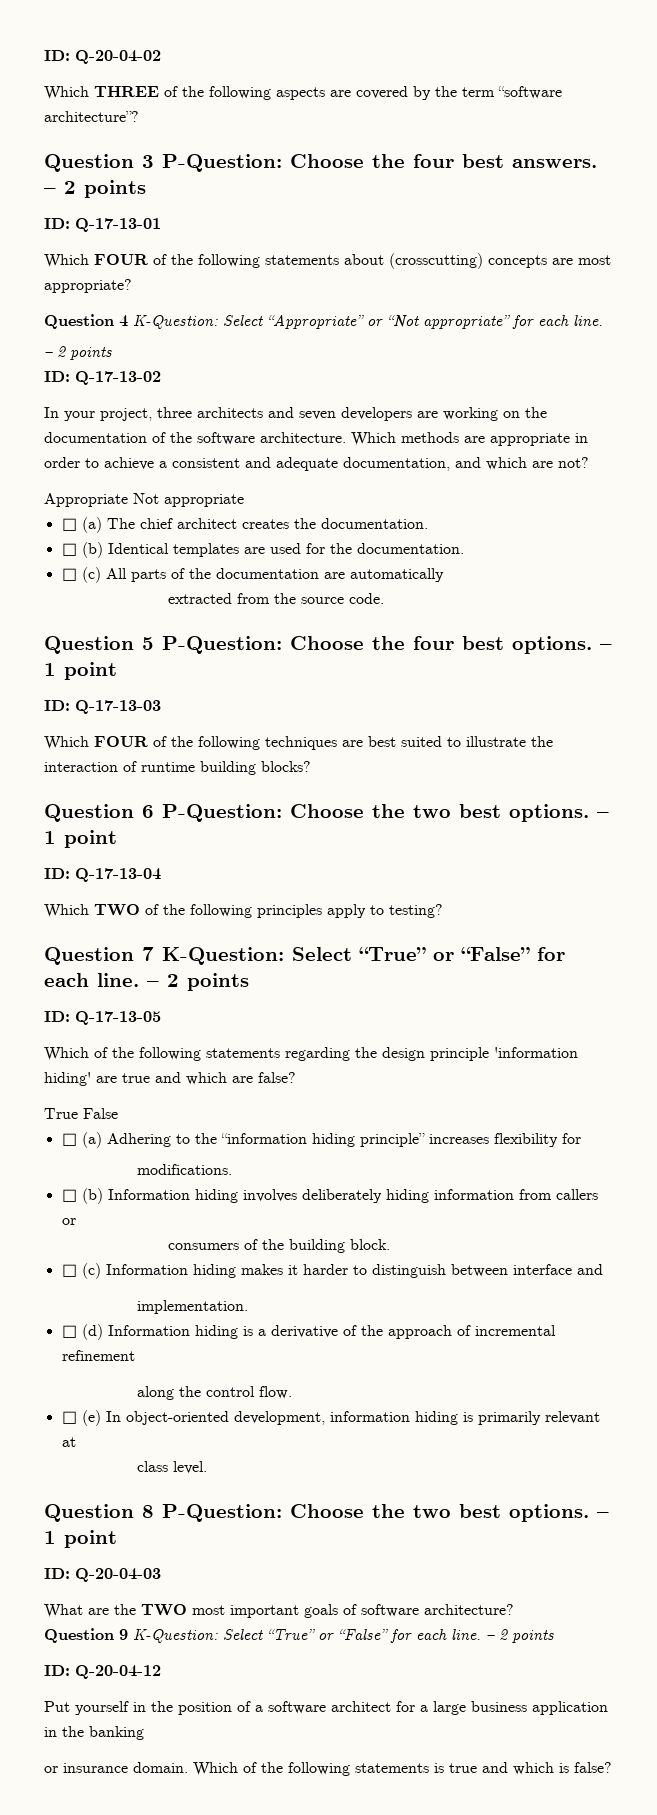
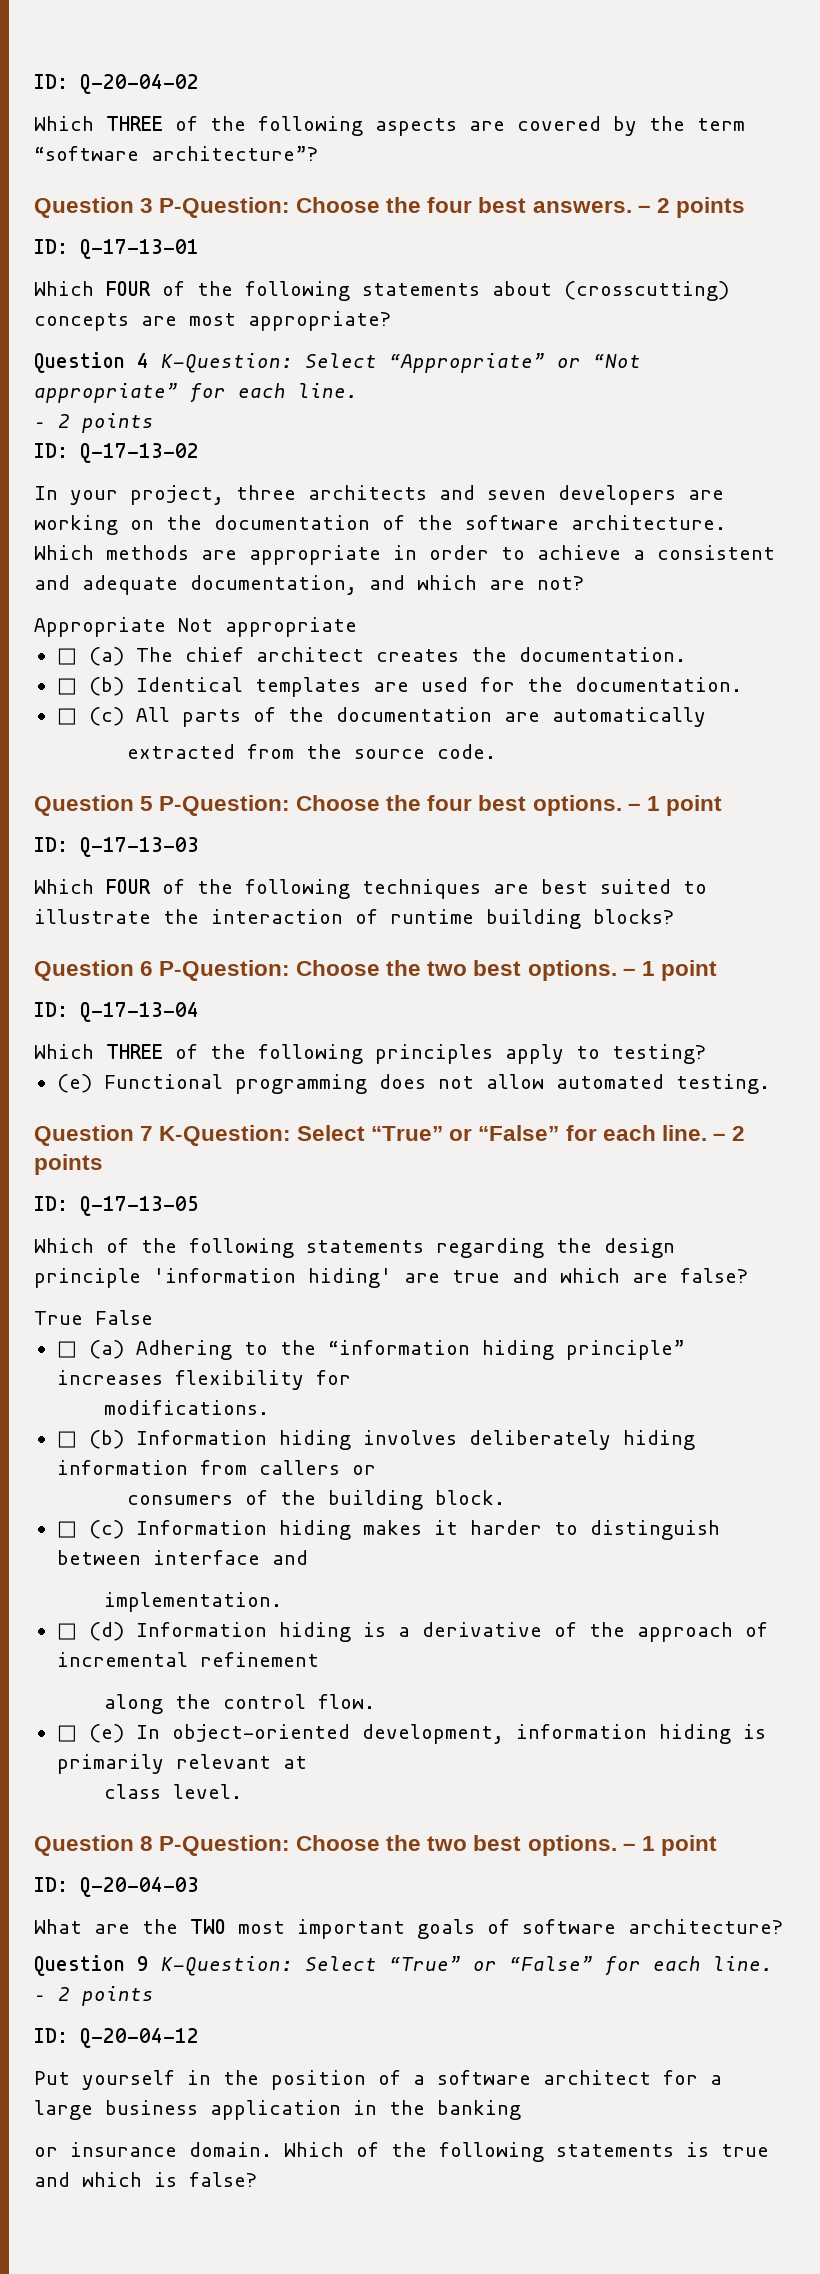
[94,904,140,916] TWO -> [106,1044,163,1059] THREE
(443, 911) none -> [56,1074,770,1094] // (e) Functional programming does not allow automated testing.

